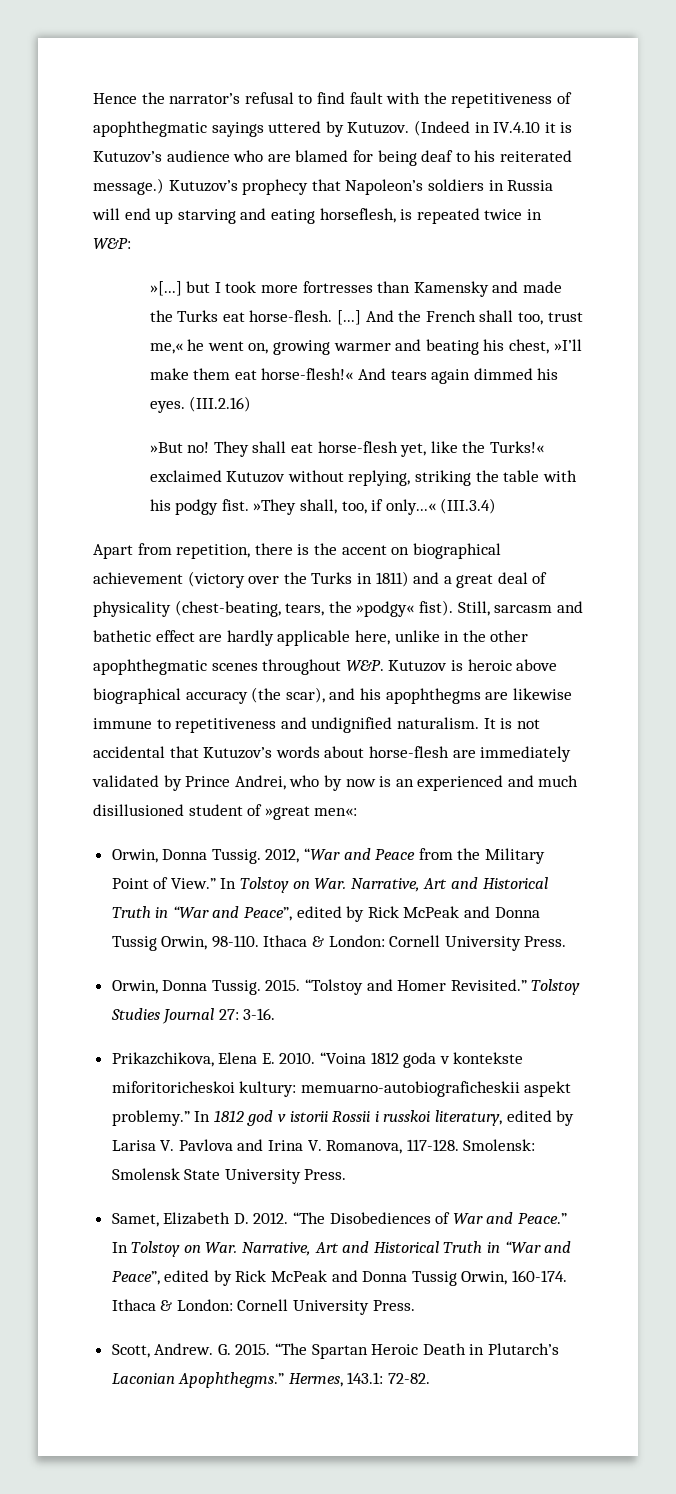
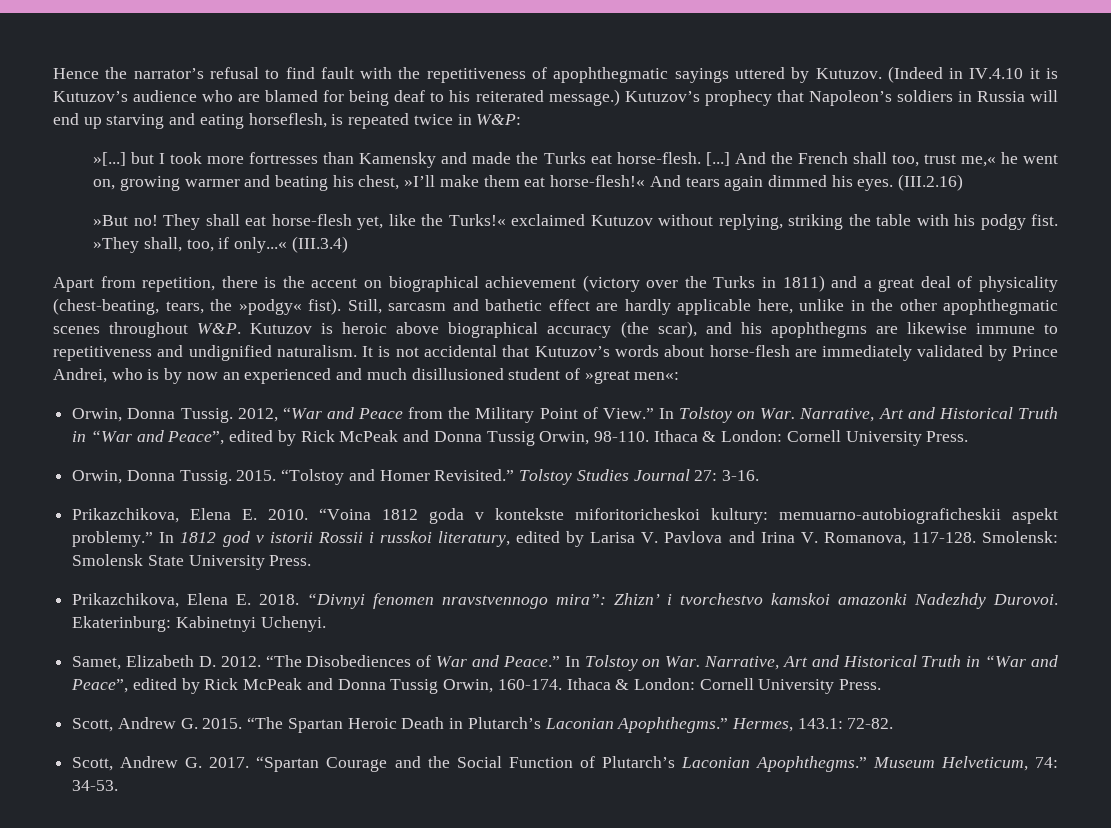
(320, 781) none -> [147,369,160,380] is
[379,776,392,787] is -> (218, 376) none
(347, 1174) none -> [72,593,1059,609] [72,616,326,632] // Prikazchikova, Elena E. 2018. “Divnyi fenomen nravstvennogo mira”: Zhizn’ i tvorchestvo kamskoi amazonki Nadezhdy Durovoi. Ekaterinburg: Kabinetnyi Uchenyi.
[154,1343,214,1355] Andrew. -> [117,717,176,729] Andrew
(431, 1378) none -> [72,756,1058,772] [72,780,119,791] // Scott, Andrew G. 2017. “Spartan Courage and the Social Function of Plutarch’s Laconian Apophthegms.” Museum Helveticum, 74: 34-53.

